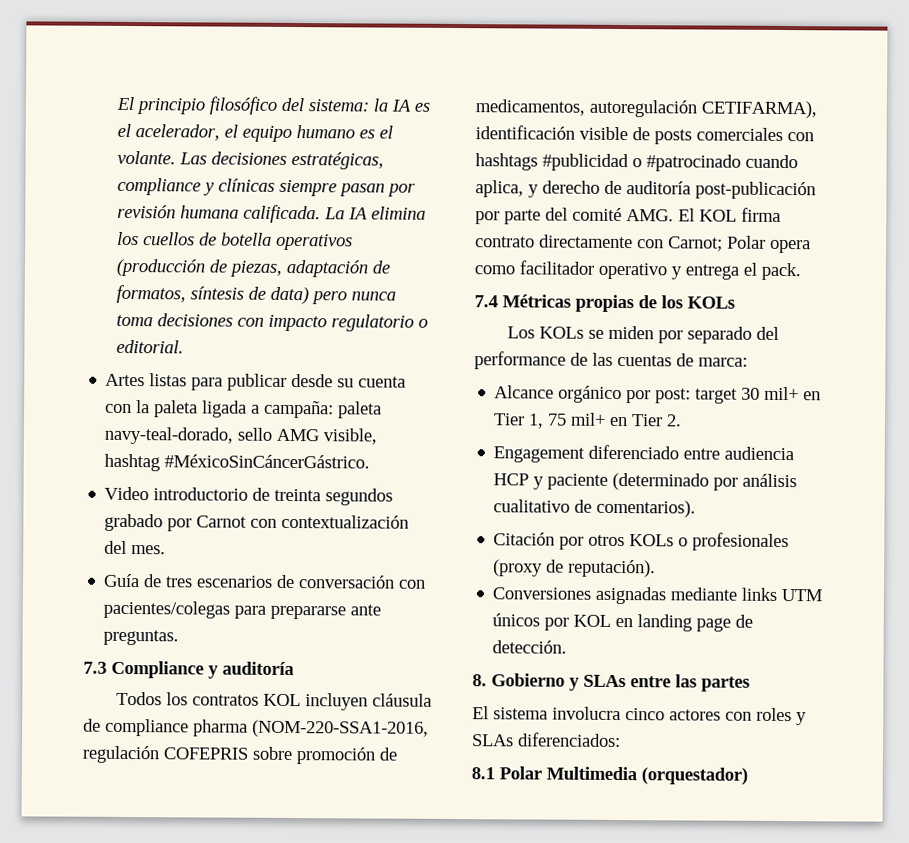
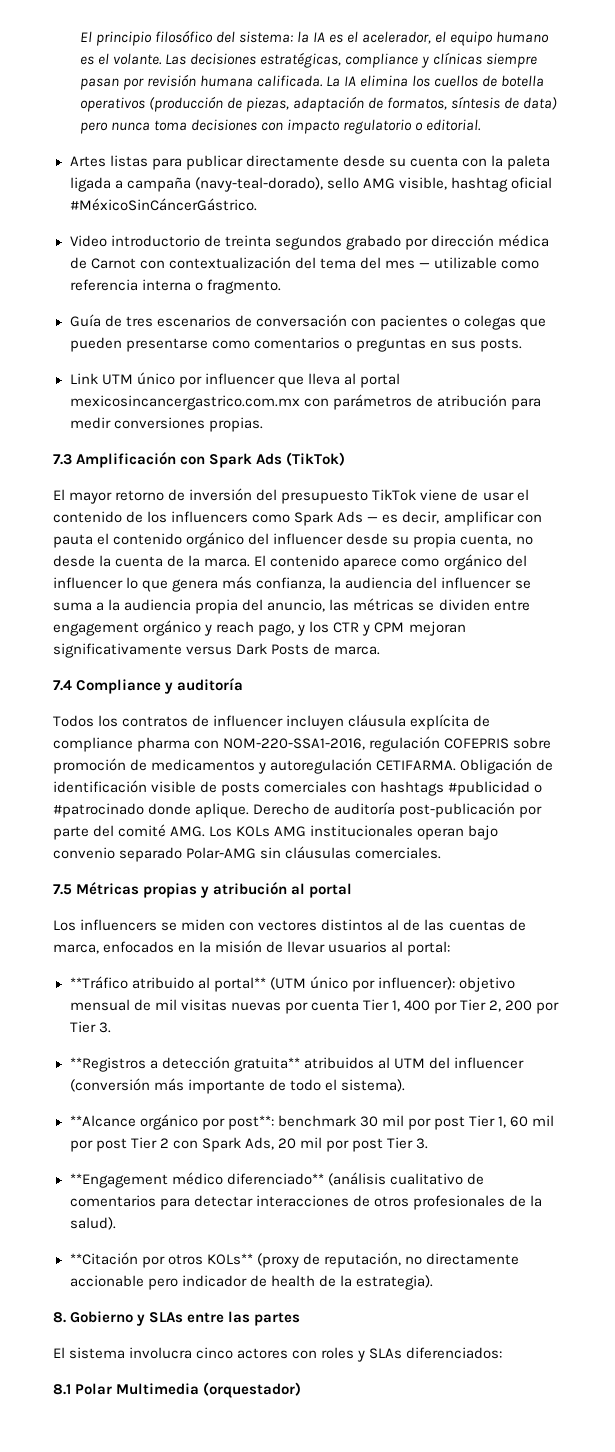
(288, 382) none -> [245,155,339,167] directamente
[264,400,383,419] [104,426,234,445] campaña: paleta navy-teal-dorado, -> [126,177,323,192] campaña (navy-teal-dorado),
(161, 462) none -> [510,177,552,189] oficial
(193, 525) none -> [430,234,549,247] [69,257,87,269] dirección médica de
[131,545,167,555] mes. -> [319,257,539,269] [69,279,281,294] tema del mes — utilizable como referencia interna o fragmento.
[103,600,382,620] [103,629,180,646] [83,661,107,674] pacientes/colegas para prepararse ante preguntas. // 7.3 -> [379,315,546,330] [69,337,522,352] [69,372,400,388] [69,394,541,410] [69,417,263,432] [53,452,346,468] [53,488,529,504] [53,511,542,526] [53,532,533,548] [53,554,527,570] [53,576,531,592] [53,598,530,614] [53,620,466,636] [53,643,381,658] [53,680,72,691] pacientes o colegas que pueden presentarse como comentarios o preguntas en sus posts. // Link UTM único por influencer que lleva al portal mexicosincancergastrico.com.mx con parámetros de atribución para medir conversiones propias. // 7.3 Amplificación con Spark Ads (TikTok) // El mayor retorno de inversión del presupuesto TikTok viene de usar el contenido de los influencers como Spark Ads — es decir, amplificar con pauta el contenido orgánico del influencer desde su propia cuenta, no desde la cuenta de la marca. El contenido aparece como orgánico del influencer lo que genera más confianza, la audiencia del influencer se suma a la audiencia propia del anuncio, las métricas se dividen entre engagement orgánico y reach pago, y los CTR y CPM mejoran significativamente versus Dark Posts de marca. // 7.4
[262,693,301,707] KOL -> [192,715,284,727] de influencer
(432, 700) none -> [410,714,470,730] explícita
[252,719,429,738] (NOM-220-SSA1-2016, -> [194,738,366,750] con NOM-220-SSA1-2016,
[475,99,817,119] medicamentos, autoregulación CETIFARMA), -> [151,758,554,774] medicamentos y autoregulación CETIFARMA. Obligación de
[745,154,798,169] [475,180,600,198] cuando aplica, y derecho -> [148,803,310,818] donde aplique. Derecho
[678,207,781,222] [475,234,811,254] [474,260,801,281] [474,294,735,313] [506,326,584,339] El KOL firma contrato directamente con Carnot; Polar opera como facilitador operativo y entrega el pack. // 7.4 Métricas propias de los KOLs // Los KOLs -> [209,825,499,840] [53,846,442,862] [53,882,353,898] [53,919,158,931] Los KOLs AMG institucionales operan bajo convenio separado Polar-AMG sin cláusulas comerciales. // 7.5 Métricas propias y atribución al portal // Los influencers
[657,326,779,344] [474,351,748,370] [494,385,822,404] [493,412,683,429] [493,444,795,463] [493,472,798,491] [493,499,697,518] [493,532,790,552] [493,559,657,578] [492,586,823,605] [492,613,754,632] [492,640,568,654] por separado del performance de las cuentas de marca: // Alcance orgánico por post: target 30 mil+ en Tier 1, 75 mil+ en Tier 2. // Engagement diferenciado entre audiencia HCP y paciente (determinado por análisis cualitativo de comentarios). // Citación por otros KOLs o profesionales (proxy de reputación). // Conversiones asignadas mediante links UTM únicos por KOL en landing page de detección. -> [229,919,526,931] [53,940,451,956] [69,976,515,992] [69,999,560,1014] [69,1021,111,1033] [69,1056,524,1072] [69,1078,405,1094] [69,1114,555,1130] [69,1137,429,1152] [69,1172,484,1188] [69,1195,542,1210] [69,1217,116,1230] [69,1252,519,1268] [69,1275,433,1290] con vectores distintos al de las cuentas de marca, enfocados en la misión de llevar usuarios al portal: // **Tráfico atribuido al portal** (UTM único por influencer): objetivo mensual de mil visitas nuevas por cuenta Tier 1, 400 por Tier 2, 200 por Tier 3. // **Registros a detección gratuita** atribuidos al UTM del influencer (conversión más importante de todo el sistema). // **Alcance orgánico por post**: benchmark 30 mil por post Tier 1, 60 mil por post Tier 2 con Spark Ads, 20 mil por post Tier 3. // **Engagement médico diferenciado** (análisis cualitativo de comentarios para detectar interacciones de otros profesionales de la salud). // **Citación por otros KOLs** (proxy de reputación, no directamente accionable pero indicador de health de la estrategia).

